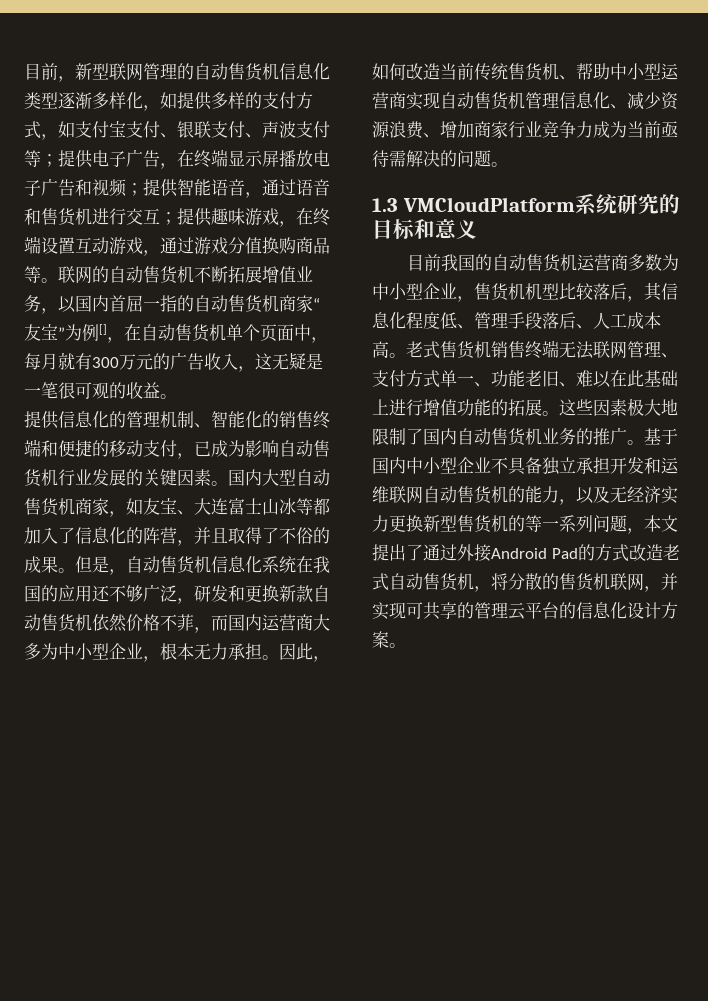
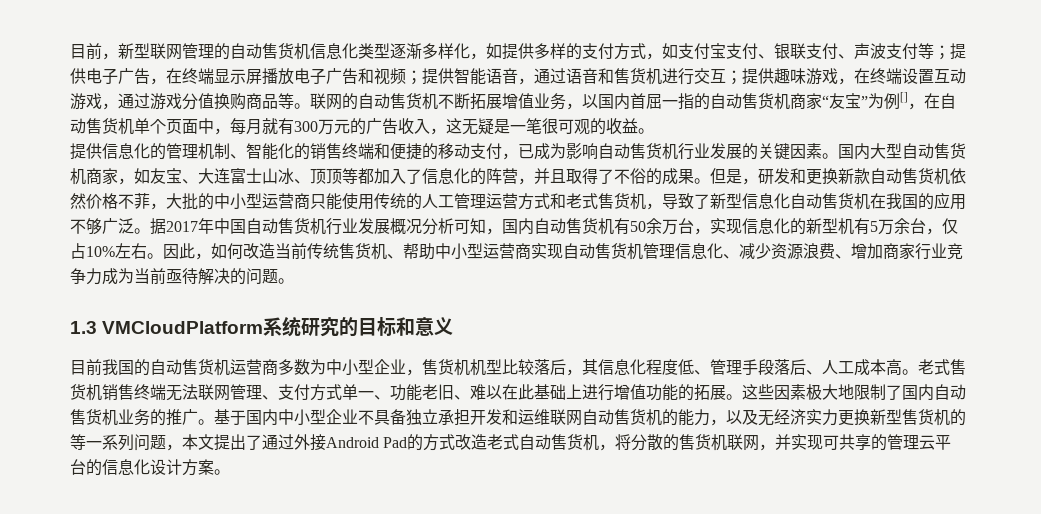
(296, 506) none -> [294,168,342,184] 、顶顶
[126,556,330,574] [24,584,194,604] 自动售货机信息化系统在我国的应用还不够广泛， -> (758, 181) none
[211,614,330,631] [24,643,262,662] 而国内运营商大多为中小型企业，根本无力承担 -> [166,192,966,210] [70,218,958,235] [70,243,147,259] 大批的中小型运营商只能使用传统的人工管理运营方式和老式售货机，导致了新型信息化自动售货机在我国的应用不够广泛。据2017年中国自动售货机行业发展概况分析可知，国内自动售货机有50余万台，实现信息化的新型机有5万余台，仅占10%左右
[389,150,406,167] 需 -> (198, 276) none

